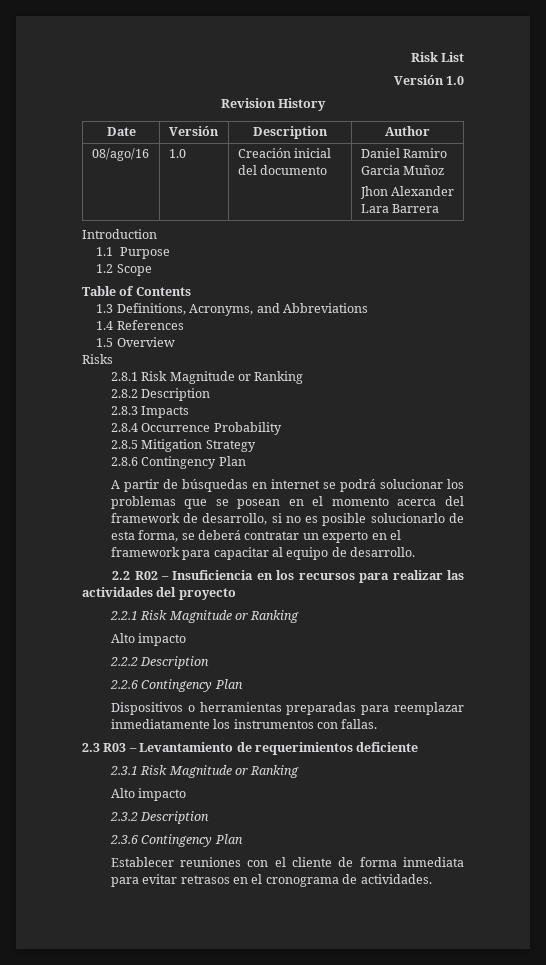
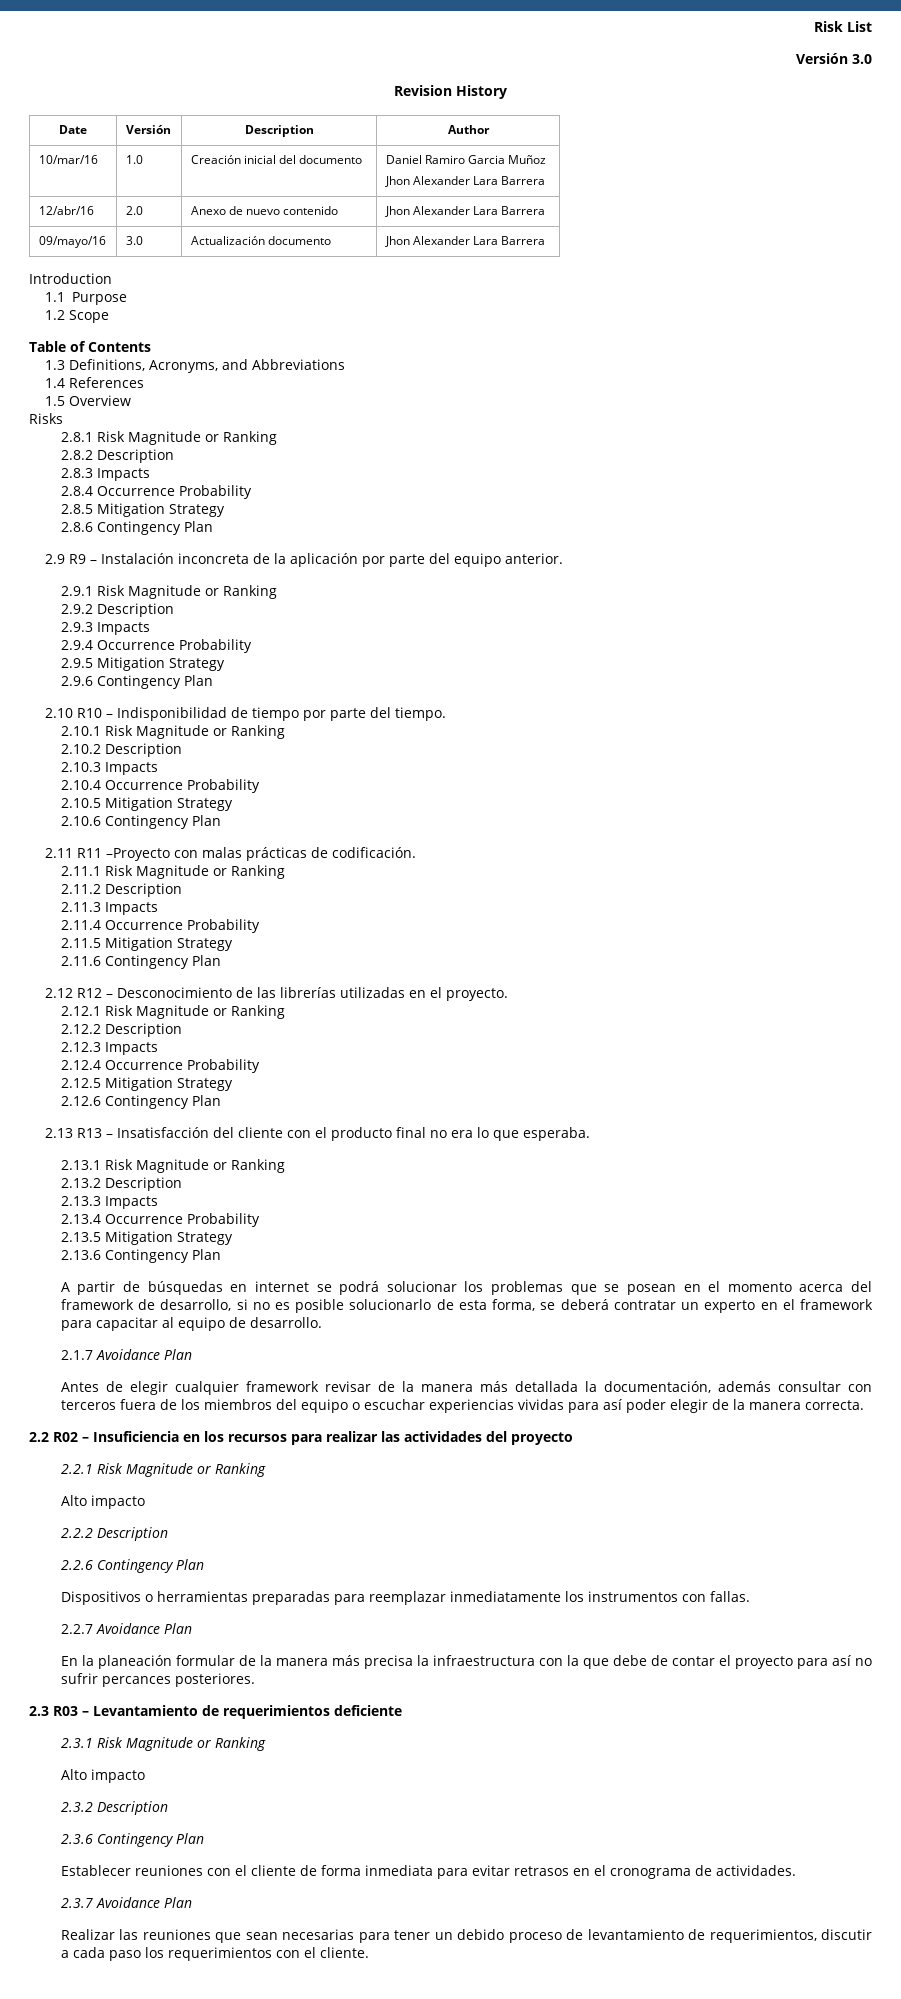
[446,76,464,85] 1.0 -> [852,54,872,64] 3.0
[91,148,149,161] 08/ago/16 -> [38,155,98,164] 10/mar/16
(440, 208) none -> [38,206,94,215] [125,206,143,215] [190,206,339,215] [384,206,546,217] [38,236,106,248] [125,236,143,245] [190,236,331,245] [384,236,546,247] // 12/abr/16 | 2.0 | Anexo de nuevo contenido | Jhon Alexander Lara Barrera // 09/mayo/16 | 3.0 | Actualización documento | Jhon Alexander Lara Barrera
(246, 461) none -> [44,553,563,567] [60,585,277,599] [60,603,174,617] [60,622,150,635] [60,639,252,653] [60,657,225,671] [60,675,213,689] [44,707,446,721] [60,725,285,739] [60,743,182,757] [60,762,158,775] [60,779,260,793] [60,797,233,811] [60,815,221,829] [44,847,416,861] [60,865,285,879] [60,883,182,897] [60,902,158,915] [60,919,260,933] [60,937,233,951] [60,955,221,969] [44,987,508,1001] [60,1005,285,1019] [60,1023,182,1037] [60,1042,158,1055] [60,1059,260,1073] [60,1077,233,1091] [60,1095,221,1109] [44,1127,590,1141] [60,1159,285,1173] [60,1177,182,1191] [60,1196,158,1209] [60,1213,260,1227] [60,1231,233,1245] [60,1249,221,1263] // 2.9 R9 – Instalación inconcreta de la aplicación por parte del equipo anterior. // 2.9.1 Risk Magnitude or Ranking // 2.9.2 Description // 2.9.3 Impacts // 2.9.4 Occurrence Probability // 2.9.5 Mitigation Strategy // 2.9.6 Contingency Plan // 2.10 R10 – Indisponibilidad de tiempo por parte del tiempo. // 2.10.1 Risk Magnitude or Ranking // 2.10.2 Description // 2.10.3 Impacts // 2.10.4 Occurrence Probability // 2.10.5 Mitigation Strategy // 2.10.6 Contingency Plan // 2.11 R11 –Proyecto con malas prácticas de codificación. // 2.11.1 Risk Magnitude or Ranking // 2.11.2 Description // 2.11.3 Impacts // 2.11.4 Occurrence Probability // 2.11.5 Mitigation Strategy // 2.11.6 Contingency Plan // 2.12 R12 – Desconocimiento de las librerías utilizadas en el proyecto. // 2.12.1 Risk Magnitude or Ranking // 2.12.2 Description // 2.12.3 Impacts // 2.12.4 Occurrence Probability // 2.12.5 Mitigation Strategy // 2.12.6 Contingency Plan // 2.13 R13 – Insatisfacción del cliente con el producto final no era lo que esperaba. // 2.13.1 Risk Magnitude or Ranking // 2.13.2 Description // 2.13.3 Impacts // 2.13.4 Occurrence Probability // 2.13.5 Mitigation Strategy // 2.13.6 Contingency Plan
(416, 552) none -> [60,1349,192,1360] [60,1381,873,1395] [60,1399,864,1413] // 2.1.7 Avoidance Plan // Antes de elegir cualquier framework revisar de la manera más detallada la documentación, además consultar con terceros fuera de los miembros del equipo o escuchar experiencias vividas para así poder elegir de la manera correcta.
(378, 724) none -> [60,1623,192,1634] [60,1655,872,1669] [60,1673,255,1687] // 2.2.7 Avoidance Plan // En la planeación formular de la manera más precisa la infraestructura con la que debe de contar el proyecto para así no sufrir percances posteriores.
(432, 879) none -> [60,1897,192,1908] [60,1929,873,1943] [60,1947,369,1961] // 2.3.7 Avoidance Plan // Realizar las reuniones que sean necesarias para tener un debido proceso de levantamiento de requerimientos, discutir a cada paso los requerimientos con el cliente.

